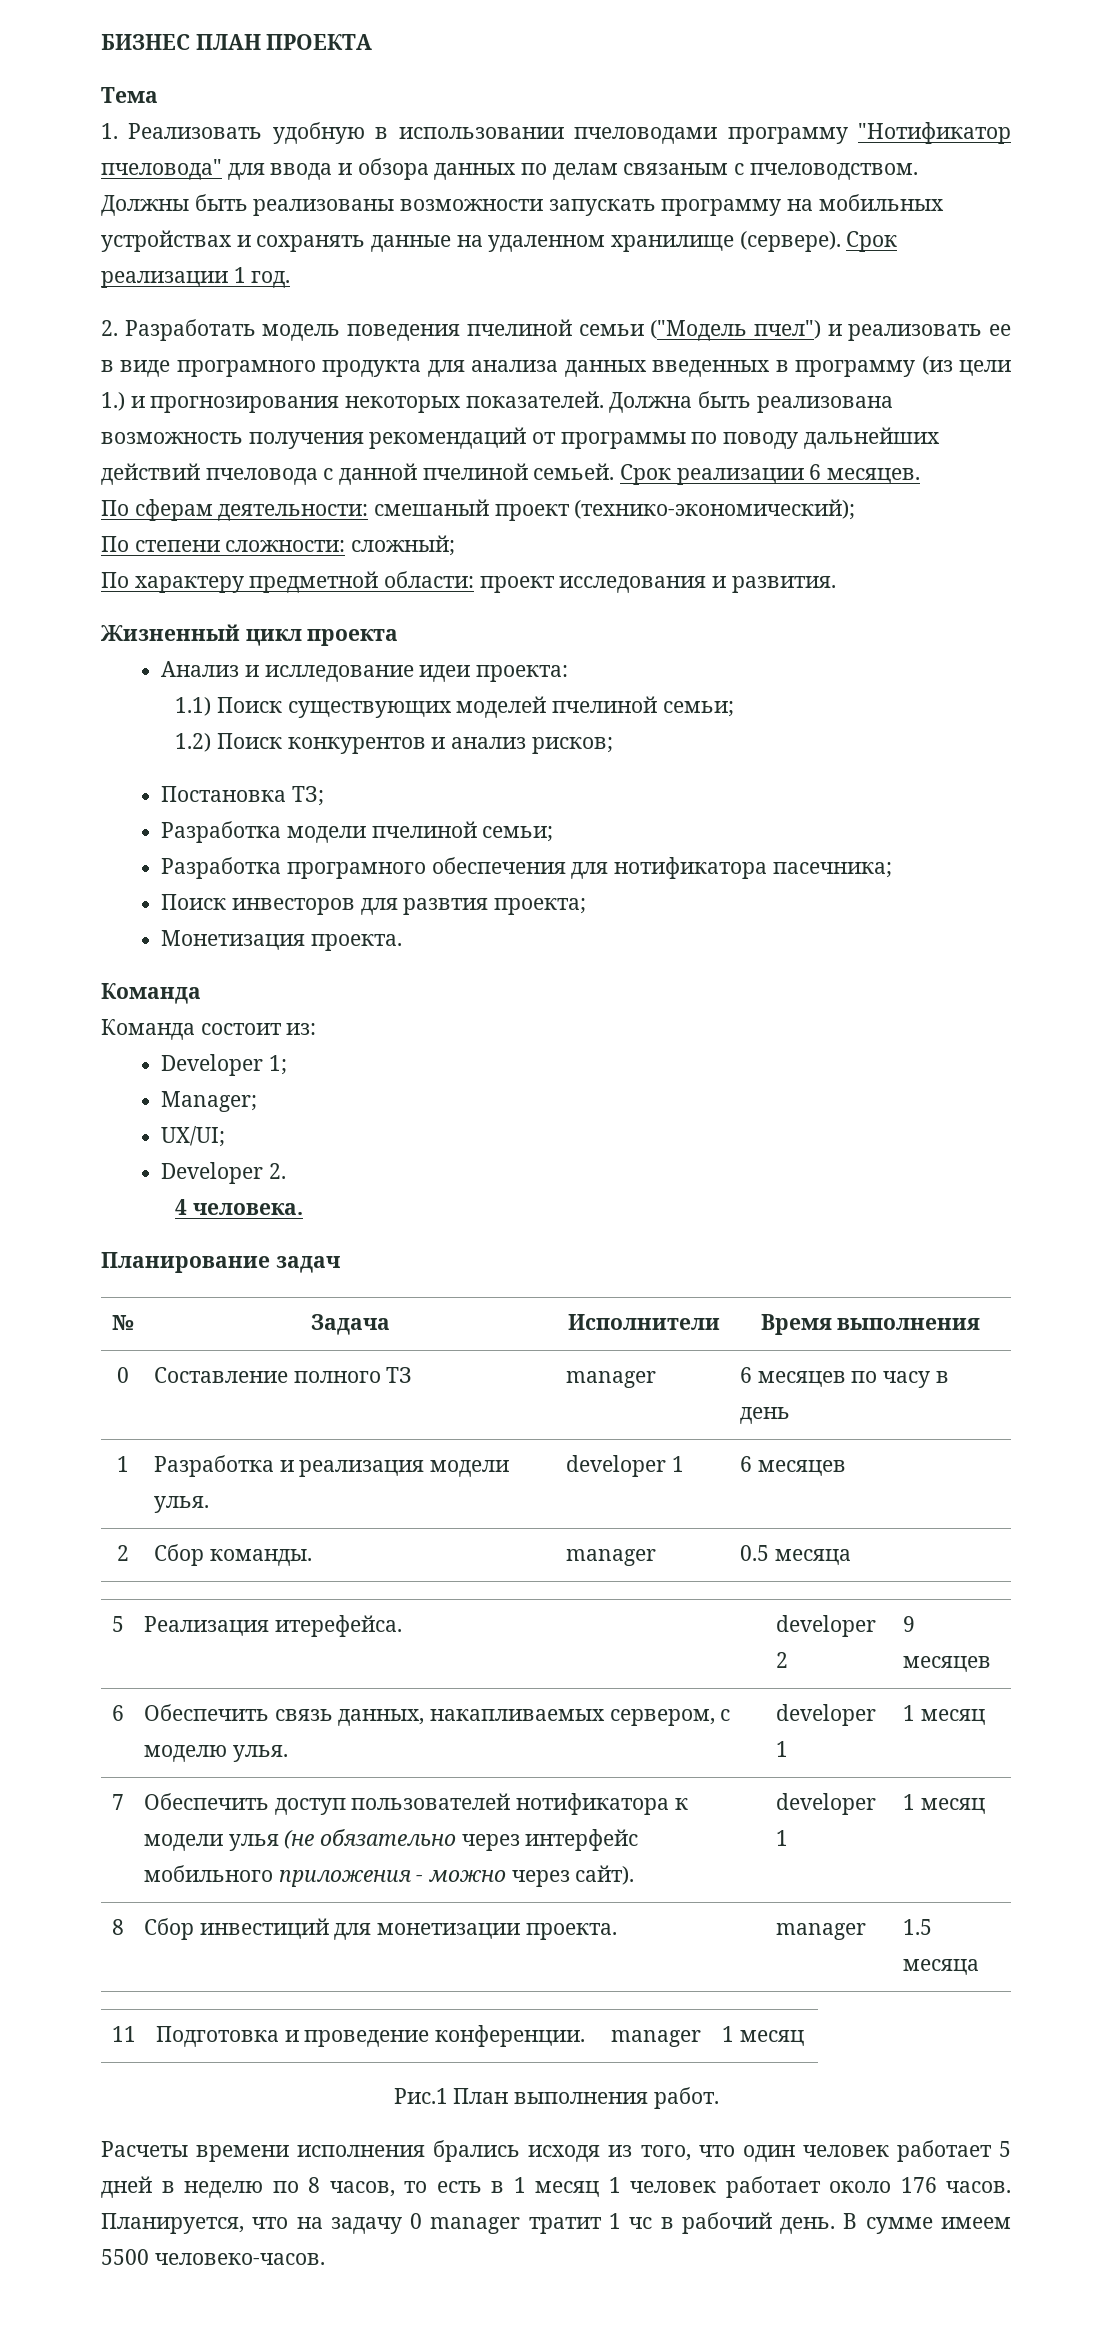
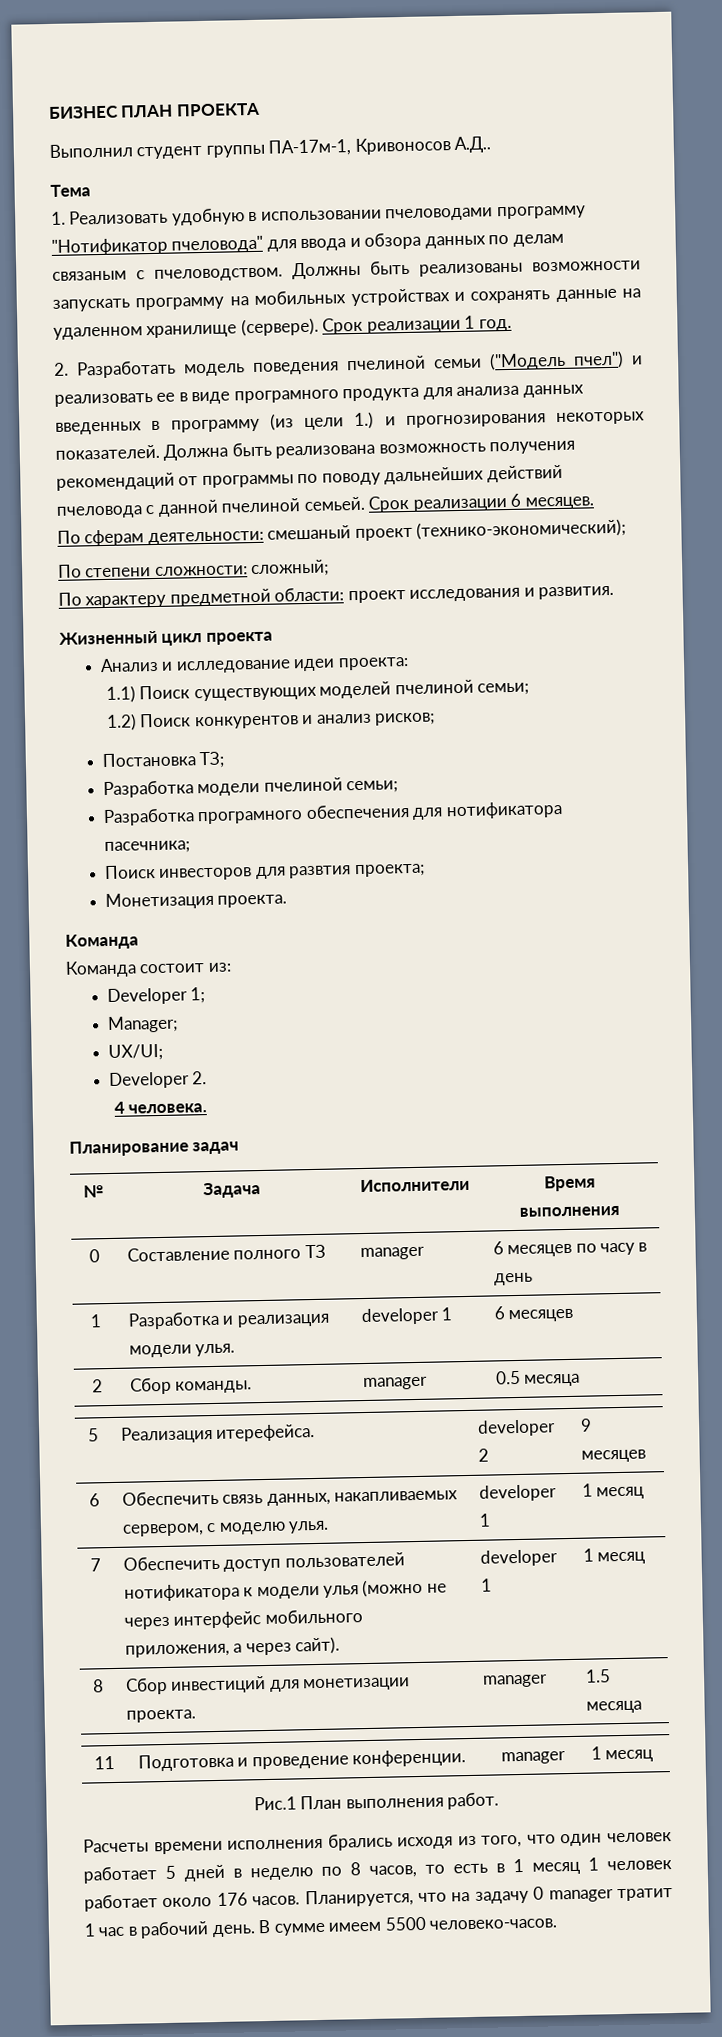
(373, 42) none -> [49,136,492,160] // Выполнил студент группы ПА-17м-1, Кривоносов А.Д..
[284,1829,457,1849] (не обязательно -> [362,1578,447,1598] (можно не
[278,1870,507,1887] приложения - можно -> [124,1643,243,1658] приложения, а
[629,2217,653,2229] чс -> [98,1926,126,1937] час

